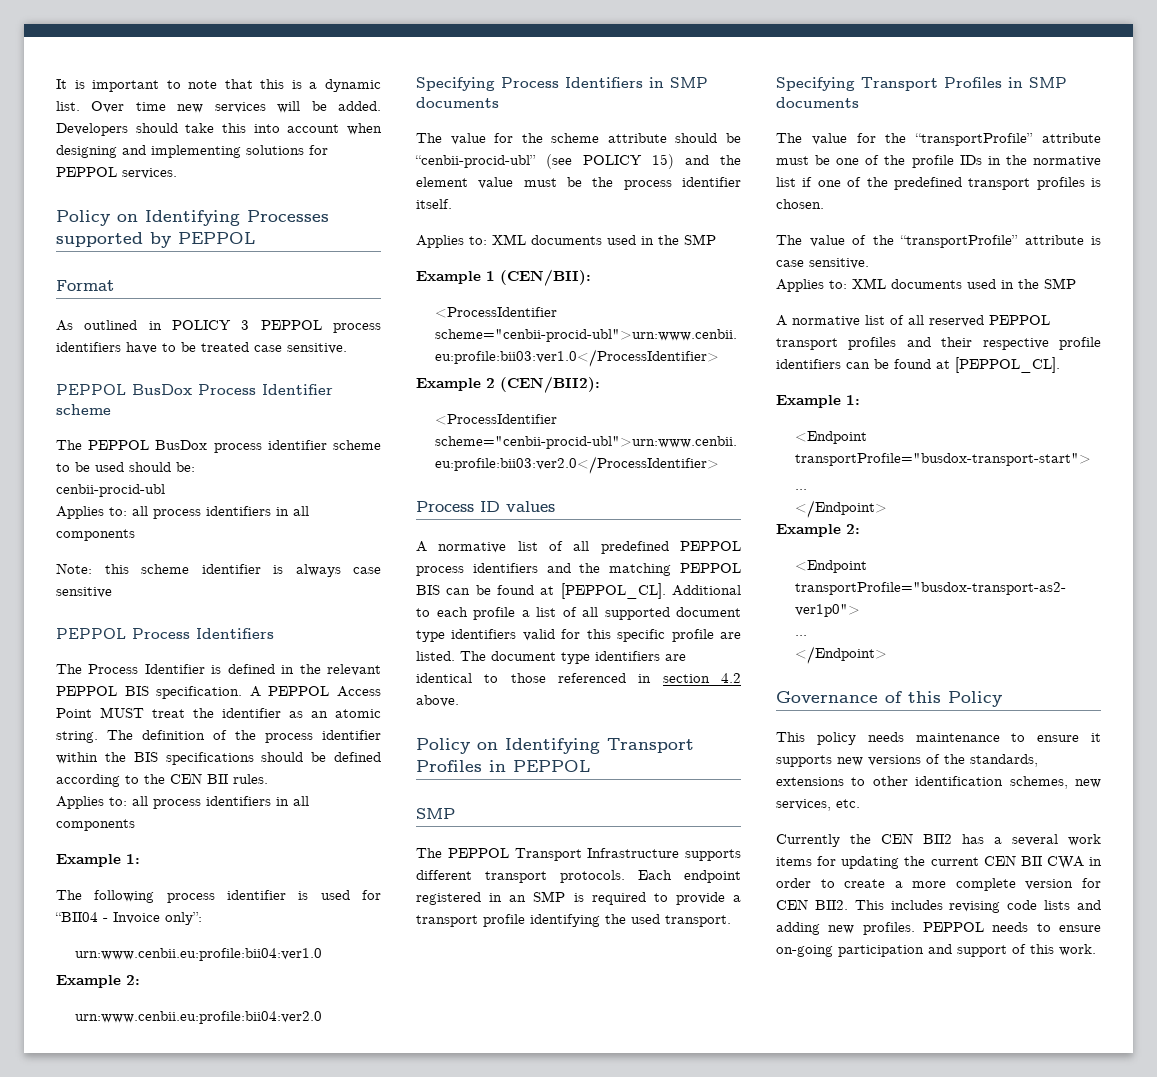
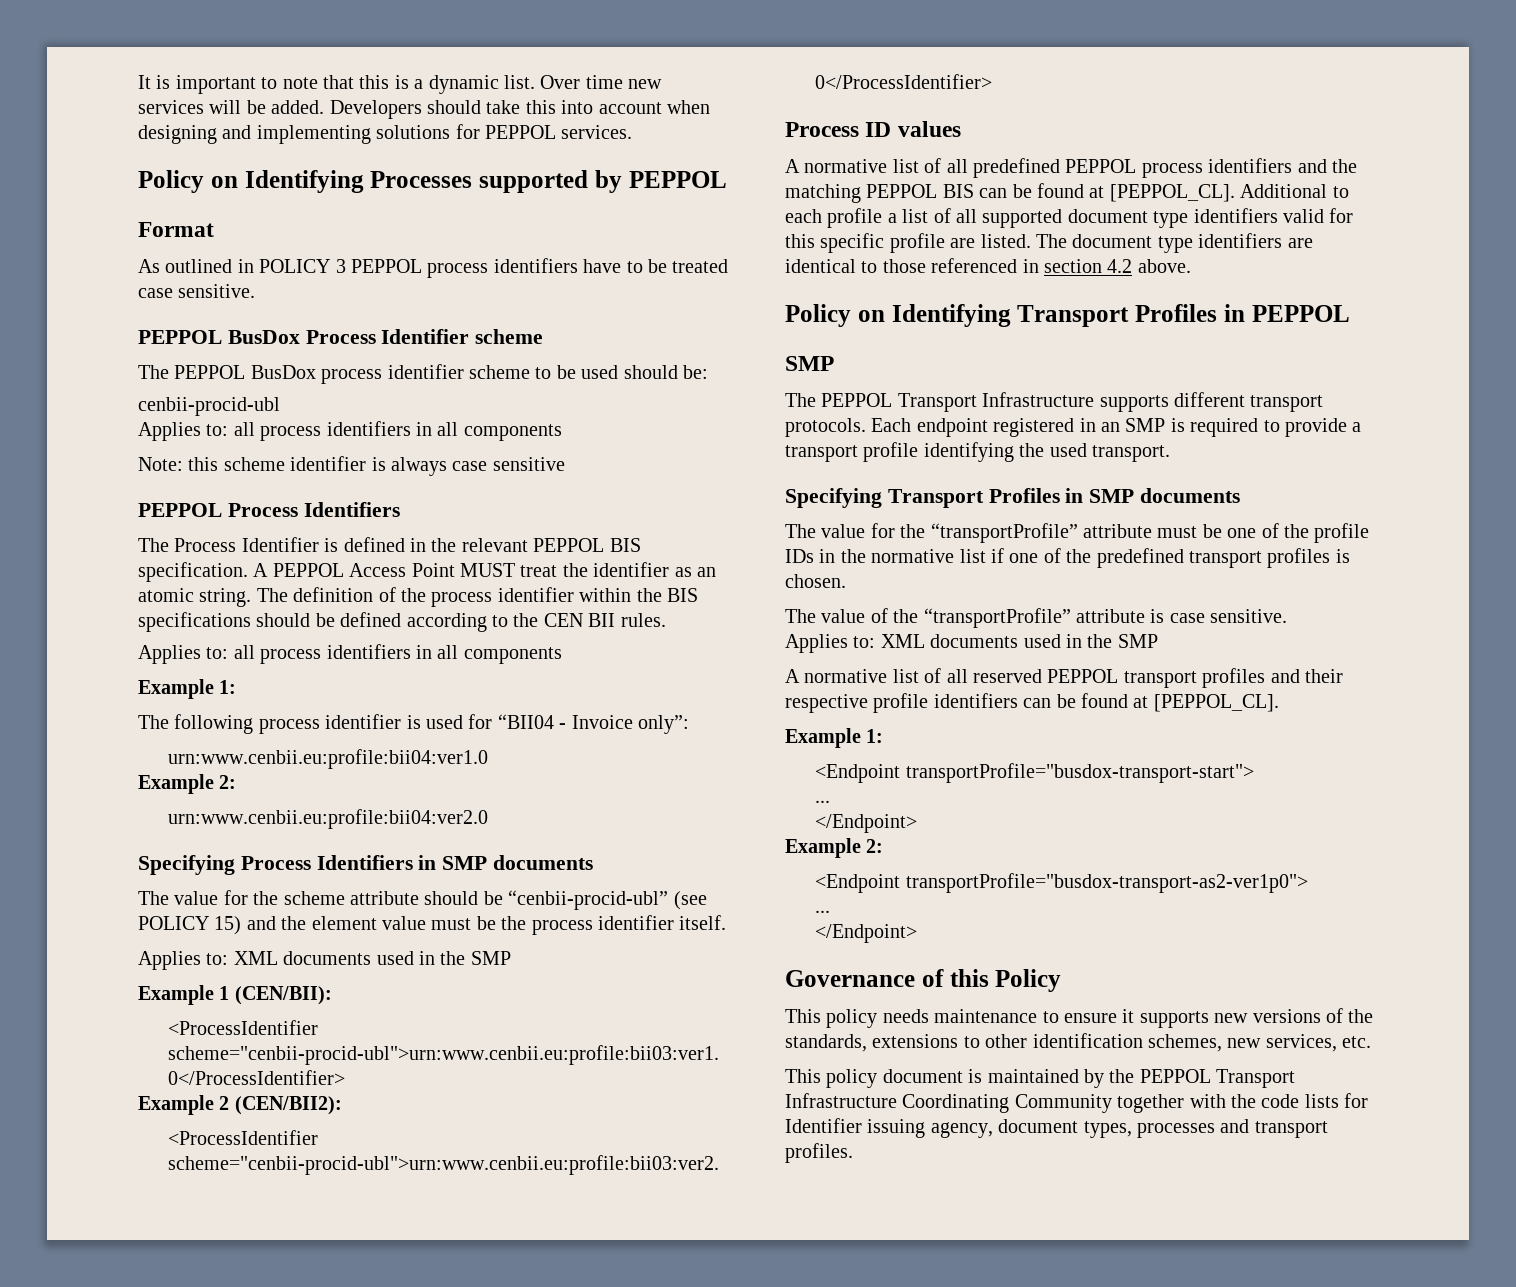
[776,833,1101,847] [776,855,1102,869] [776,878,1101,891] [776,899,1101,913] [776,922,1101,935] [776,944,1096,957] Currently the CEN BII2 has a several work items for updating the current CEN BII CWA in order to create a more complete version for CEN BII2. This includes revising code lists and adding new profiles. PEPPOL needs to ensure on-going participation and support of this work. -> [785,1069,1296,1088] [785,1093,1369,1113] [785,1118,1328,1138] [785,1143,853,1163] This policy document is maintained by the PEPPOL Transport Infrastructure Coordinating Community together with the code lists for Identifier issuing agency, document types, processes and transport profiles.

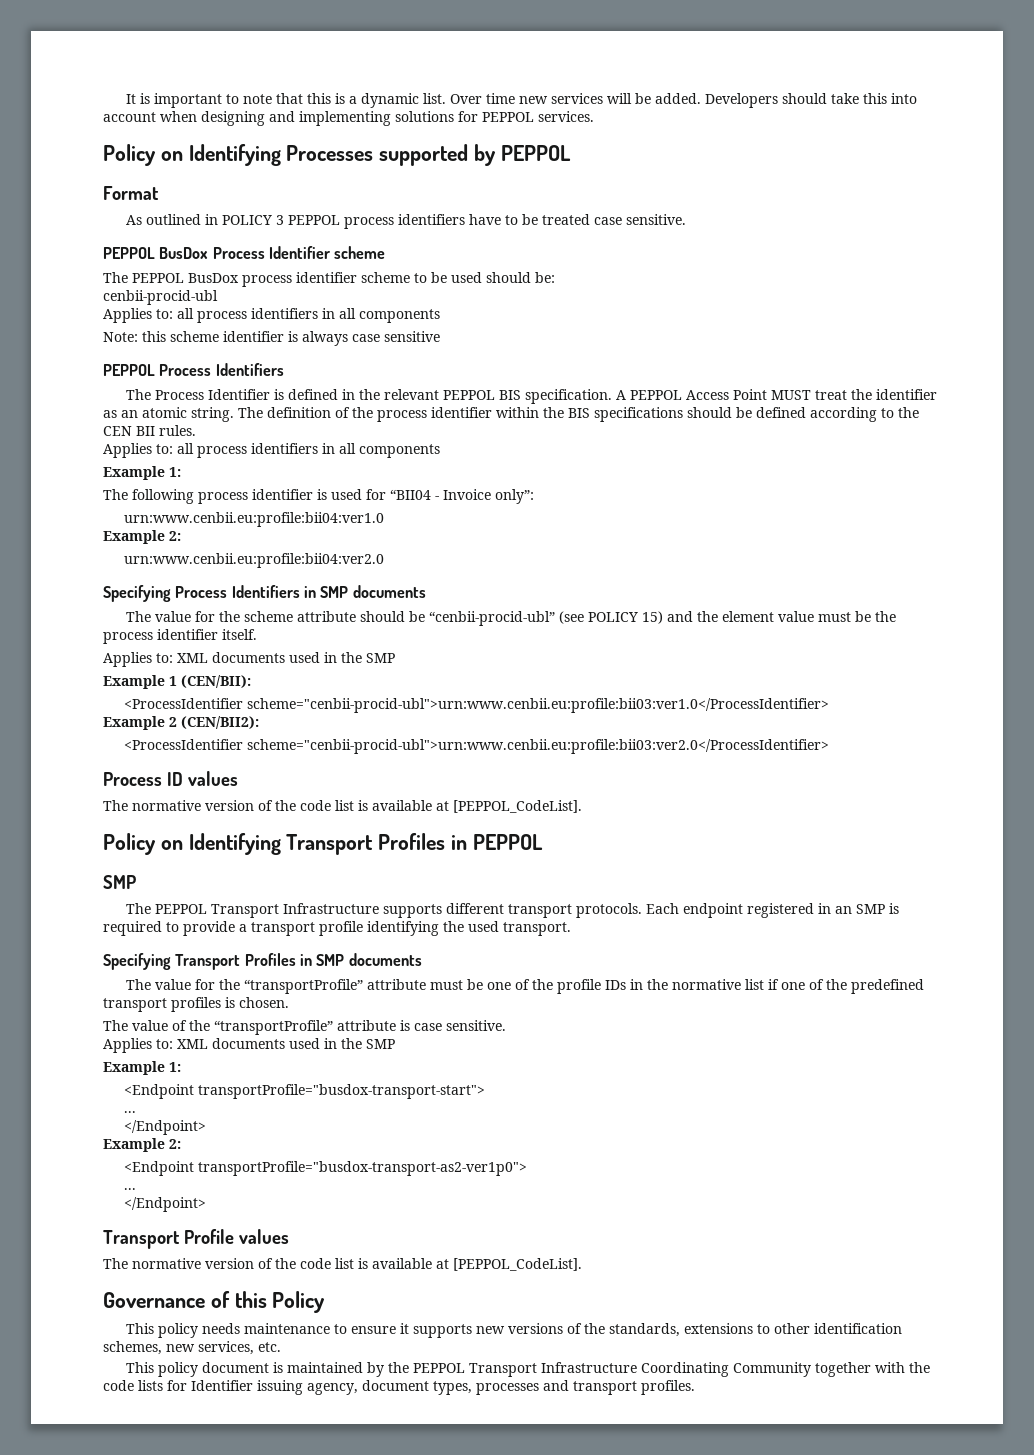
[785,158,1357,178] [785,183,1349,203] [785,208,1354,228] [785,233,1313,253] [785,258,1191,273] A normative list of all predefined PEPPOL process identifiers and the matching PEPPOL BIS can be found at [PEPPOL_CL]. Additional to each profile a list of all supported document type identifiers valid for this specific profile are listed. The document type identifiers are identical to those referenced in section 4.2 above. -> [103,800,582,813] The normative version of the code list is available at [PEPPOL_CodeList].
[785,668,1343,688] [785,693,1279,713] // A normative list of all reserved PEPPOL transport profiles and their respective profile identifiers can be found at [PEPPOL_CL]. -> (395, 1044) none
(918, 933) none -> [103,1229,289,1249] [103,1258,582,1271] // Transport Profile values // The normative version of the code list is available at [PEPPOL_CodeList].

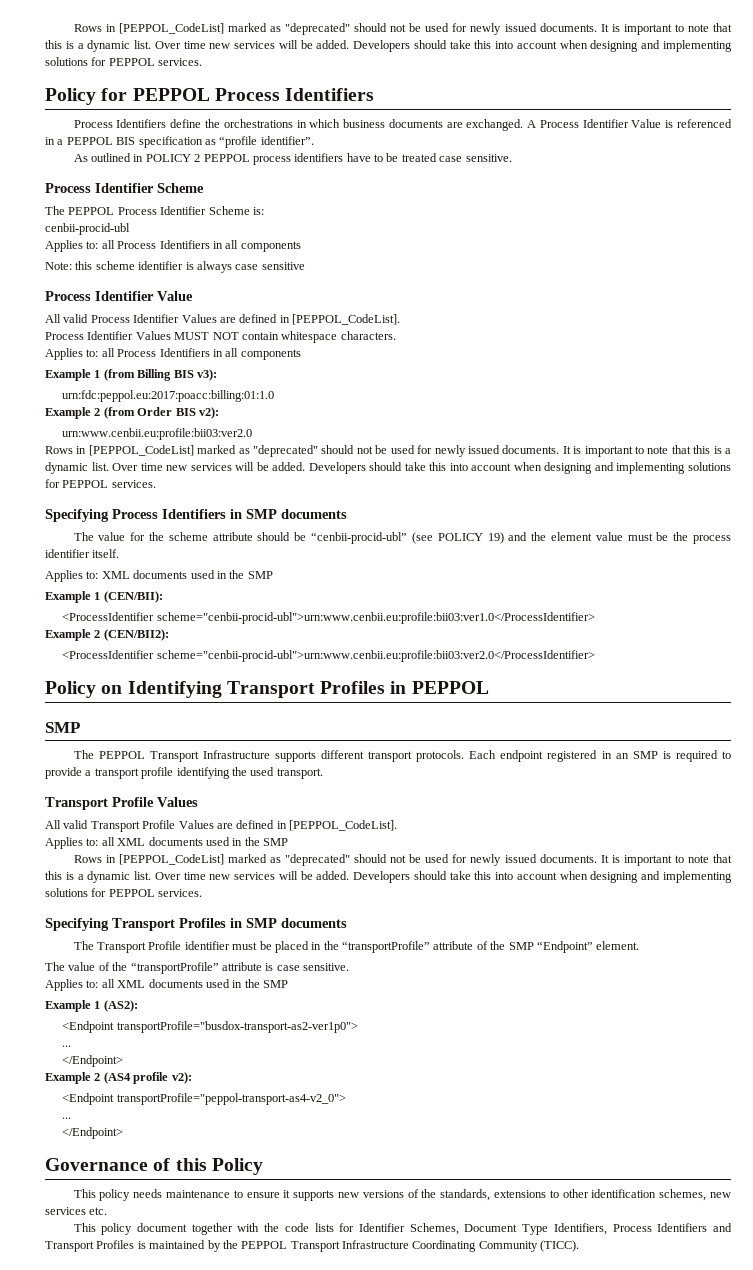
(125, 99) none -> [73,23,597,35] Rows in [PEPPOL_CodeList] marked as "deprecated" should not be used for newly issued documents.
[160,144,571,166] [103,186,159,200] on Identifying Processes supported by PEPPOL // Format -> [101,88,375,101] [73,119,732,131] [45,136,314,148] for PEPPOL Process Identifiers // Process Identifiers define the orchestrations in which business documents are exchanged. A Process Identifier Value is referenced in a PEPPOL BIS specification as “profile identifier”.
[275,215,284,225] 3 -> [194,154,201,162] 2
[103,246,386,259] [103,272,555,287] PEPPOL BusDox Process Identifier scheme // The PEPPOL BusDox process identifier scheme to be used should be: -> [45,183,204,193] [45,206,264,215] Process Identifier Scheme // The PEPPOL Process Identifier Scheme is:
[197,308,318,323] process identifiers -> [117,240,210,249] Process Identifiers
[103,363,284,376] [125,389,937,404] [103,407,919,422] [103,425,196,436] [103,443,318,458] PEPPOL Process Identifiers // The Process Identifier is defined in the relevant PEPPOL BIS specification. A PEPPOL Access Point MUST treat the identifier as an atomic string. The definition of the process identifier within the BIS specifications should be defined according to the CEN BII rules. // Applies to: all process identifiers -> [45,291,193,301] [45,314,400,325] [45,331,396,343] [45,348,210,360] Process Identifier Value // All valid Process Identifier Values are defined in [PEPPOL_CodeList]. // Process Identifier Values MUST NOT contain whitespace characters. // Applies to: all Process Identifiers
[169,467,181,477] [103,489,534,504] [123,512,384,527] [103,530,181,544] [123,553,384,568] 1: // The following process identifier is used for “BII04 - Invoice only”: // urn:www.cenbii.eu:profile:bii04:ver1.0 // Example 2: // urn:www.cenbii.eu:profile:bii04:ver2.0 -> [94,369,217,381] [62,390,275,402] [45,407,219,419] [62,428,253,440] [45,445,731,457] [45,462,731,474] [45,479,156,488] 1 (from Billing BIS v3): // urn:fdc:peppol.eu:2017:poacc:billing:01:1.0 // Example 2 (from Order BIS v2): // urn:www.cenbii.eu:profile:bii03:ver2.0 // Rows in [PEPPOL_CodeList] marked as "deprecated" should not be used for newly issued documents. It is important to note that this is a dynamic list. Over time new services will be added. Developers should take this into account when designing and implementing solutions for PEPPOL services.
[641,611,663,624] 15) -> [487,532,504,544] 19)
[103,771,238,786] [103,800,582,813] // Process ID values // The normative version of the code list is available at [PEPPOL_CodeList]. -> (595, 656) none
(571, 929) none -> [45,797,198,810] [45,820,397,832] [45,837,288,849] [73,854,733,866] [45,871,733,883] [45,888,203,897] // Transport Profile Values // All valid Transport Profile Values are defined in [PEPPOL_CodeList]. // Applies to: all XML documents used in the SMP // Rows in [PEPPOL_CodeList] marked as "deprecated" should not be used for newly issued documents. It is important to note that this is a dynamic list. Over time new services will be added. Developers should take this into account when designing and implementing solutions for PEPPOL services.
[154,979,924,994] [103,997,289,1012] value for the “transportProfile” attribute must be one of the profile IDs in the normative list if one of the predefined transport profiles is chosen. -> [97,941,640,953] Transport Profile identifier must be placed in the “transportProfile” attribute of the SMP “Endpoint” element.
[177,1038,395,1049] [103,1061,181,1075] [123,1084,485,1099] [123,1111,136,1113] [123,1120,206,1135] [103,1138,181,1152] [123,1161,527,1176] [123,1188,136,1190] [123,1197,206,1212] [103,1229,289,1249] [103,1258,582,1271] XML documents used in the SMP // Example 1: // <Endpoint transportProfile="busdox-transport-start"> // ... // </Endpoint> // Example 2: // <Endpoint transportProfile="busdox-transport-as2-ver1p0"> // ... // </Endpoint> // Transport Profile values // The normative version of the code list is available at [PEPPOL_CodeList]. -> [101,979,288,988] [45,1000,138,1012] [62,1021,358,1033] [62,1045,72,1047] [62,1055,124,1067] [45,1072,192,1084] [62,1093,346,1105] [62,1117,72,1119] [62,1127,124,1139] all XML documents used in the SMP // Example 1 (AS2): // <Endpoint transportProfile="busdox-transport-as2-ver1p0"> // ... // </Endpoint> // Example 2 (AS4 profile v2): // <Endpoint transportProfile="peppol-transport-as4-v2_0"> // ... // </Endpoint>
[198,1341,254,1355] services, -> [45,1207,86,1215] services
(269, 1367) none -> [191,1223,732,1235] [45,1240,135,1252] together with the code lists for Identifier Schemes, Document Type Identifiers, Process Identifiers and Transport Profiles
[814,1362,930,1377] [103,1380,695,1395] together with the code lists for Identifier issuing agency, document types, processes and transport profiles. -> [540,1240,580,1252] (TICC).

